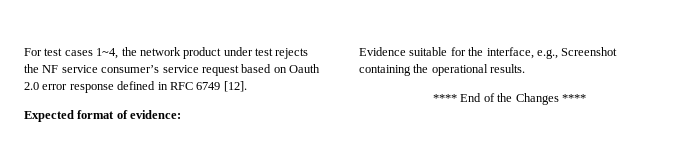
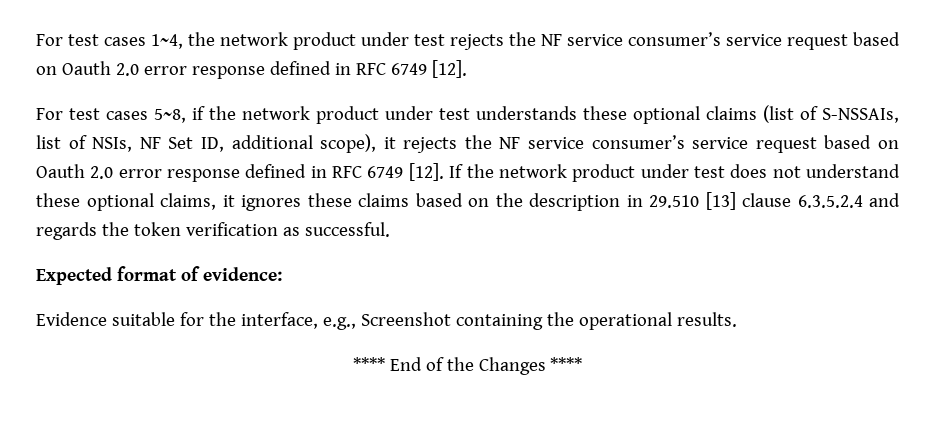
(247, 86) none -> [36,105,899,124] [36,134,900,153] [36,163,901,182] [36,192,900,211] [36,222,390,240] // For test cases 5~8, if the network product under test understands these optional claims (list of S-NSSAIs, list of NSIs, NF Set ID, additional scope), it rejects the NF service consumer’s service request based on Oauth 2.0 error response defined in RFC 6749 [12]. If the network product under test does not understand these optional claims, it ignores these claims based on the description in 29.510 [13] clause 6.3.5.2.4 and regards the token verification as successful.

